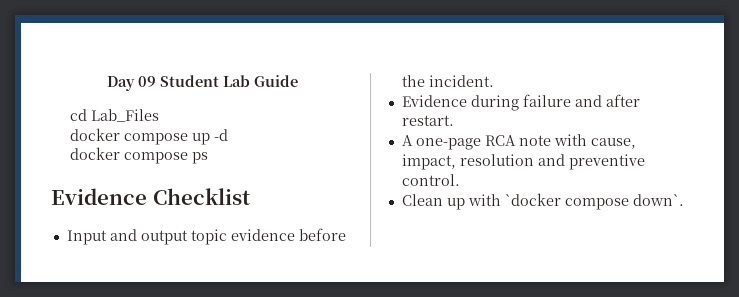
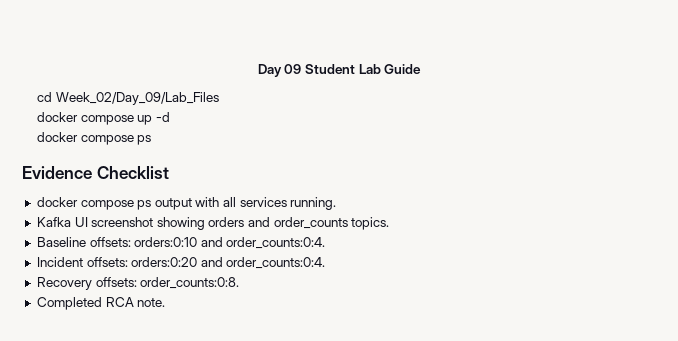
[91,109,160,122] Lab_Files -> [55,92,219,105] Week_02/Day_09/Lab_Files
[66,228,346,245] [401,75,494,87] [401,94,640,111] [401,115,454,126] [401,134,636,150] [401,154,645,170] [401,174,460,186] [401,193,684,210] Input and output topic evidence before the incident. // Evidence during failure and after restart. // A one-page RCA note with cause, impact, resolution and preventive control. // Clean up with `docker compose down`. -> [36,197,337,210] [36,217,390,230] [36,237,326,249] [36,257,326,269] [36,277,240,290] [36,297,166,310] docker compose ps output with all services running. // Kafka UI screenshot showing orders and order_counts topics. // Baseline offsets: orders:0:10 and order_counts:0:4. // Incident offsets: orders:0:20 and order_counts:0:4. // Recovery offsets: order_counts:0:8. // Completed RCA note.

